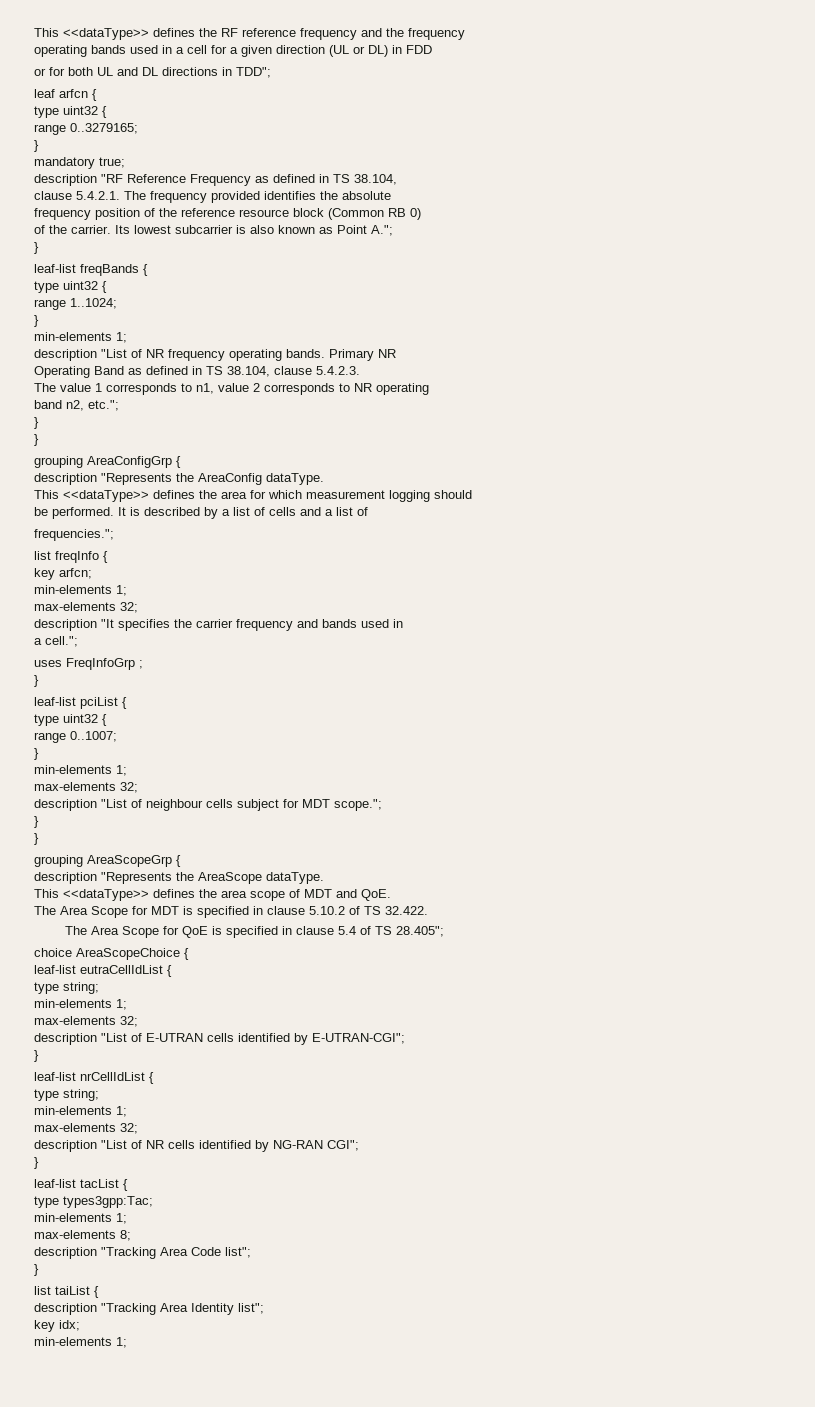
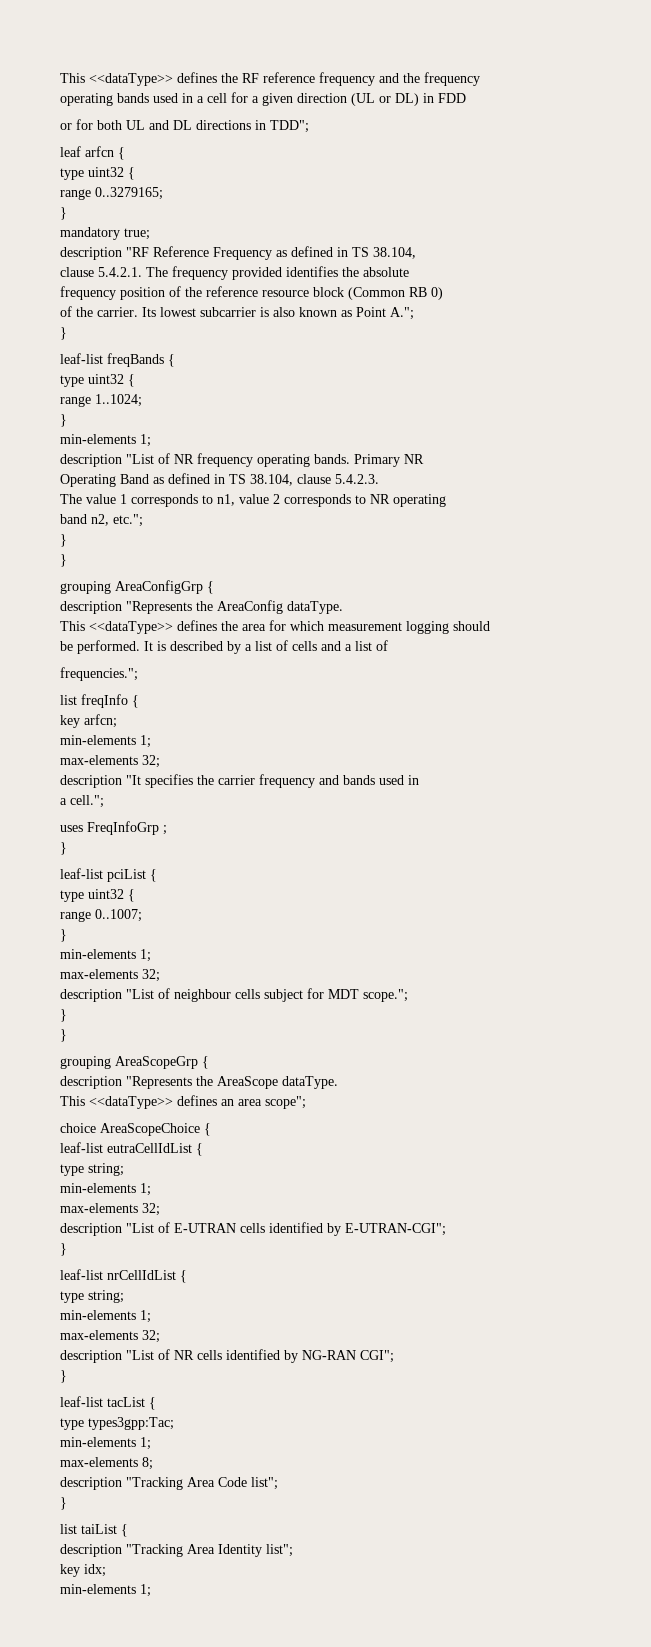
[199,889,391,901] [34,906,428,918] [65,926,445,938] the area scope of MDT and QoE. // The Area Scope for MDT is specified in clause 5.10.2 of TS 32.422. // The Area Scope for QoE is specified in clause 5.4 of TS 28.405"; -> [221,1096,306,1109] an area scope";

